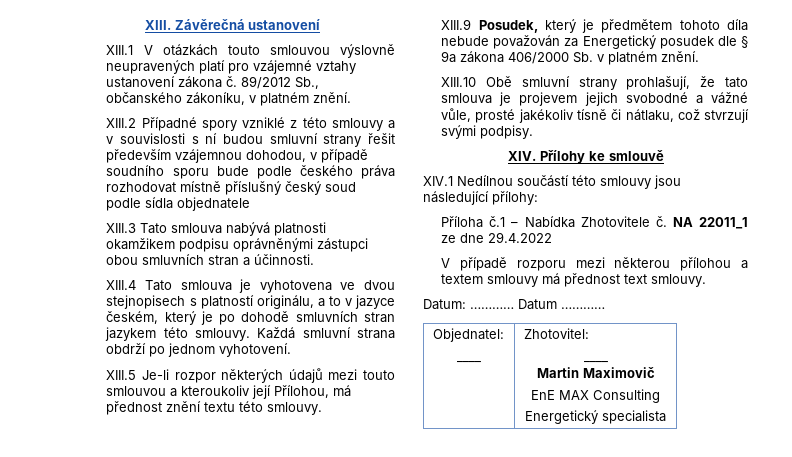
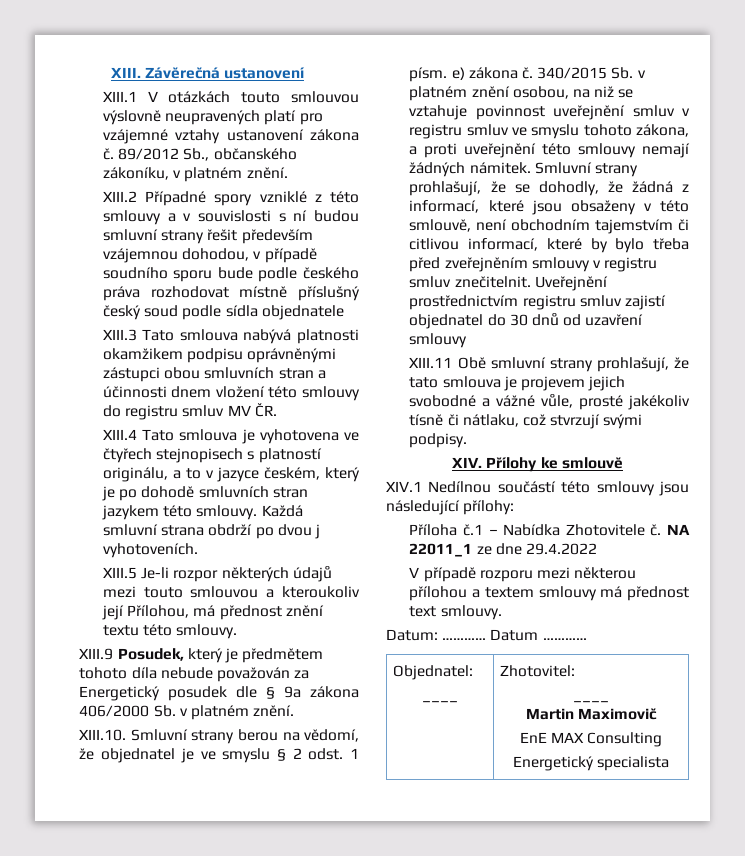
[254,254,315,265] účinnosti. -> [102,386,360,401] [102,403,277,420] účinnosti dnem vložení této smlouvy do registru smluv MV ČR.
[364,280,395,290] dvou -> [102,448,152,463] čtyřech
[168,343,292,357] jednom vyhotovení. -> [277,524,320,539] [102,543,198,558] dvou j vyhotoveních.
[441,77,477,87] XIII.10 -> [79,729,360,744] [79,748,359,763] [409,67,646,82] [409,86,634,101] [409,105,690,120] [409,124,689,139] [409,143,690,158] [409,162,639,177] [409,181,689,196] [409,200,689,215] [409,219,689,234] [409,238,689,253] [409,257,658,272] [409,276,608,291] [409,295,667,310] [409,313,644,329] [409,333,468,348] [409,357,453,368] XIII.10. Smluvní strany berou na vědomí, že objednatel je ve smyslu § 2 odst. 1 písm. e) zákona č. 340/2015 Sb. v platném znění osobou, na niž se vztahuje povinnost uveřejnění smluv v registru smluv ve smyslu tohoto zákona, a proti uveřejnění této smlouvy nemají žádných námitek. Smluvní strany prohlašují, že se dohodly, že žádná z informací, které jsou obsaženy v této smlouvě, není obchodním tajemstvím či citlivou informací, které by bylo třeba před zveřejněním smlouvy v registru smluv znečitelnit. Uveřejnění prostřednictvím registru smluv zajistí objednatel do 30 dnů od uzavření smlouvy // XIII.11

